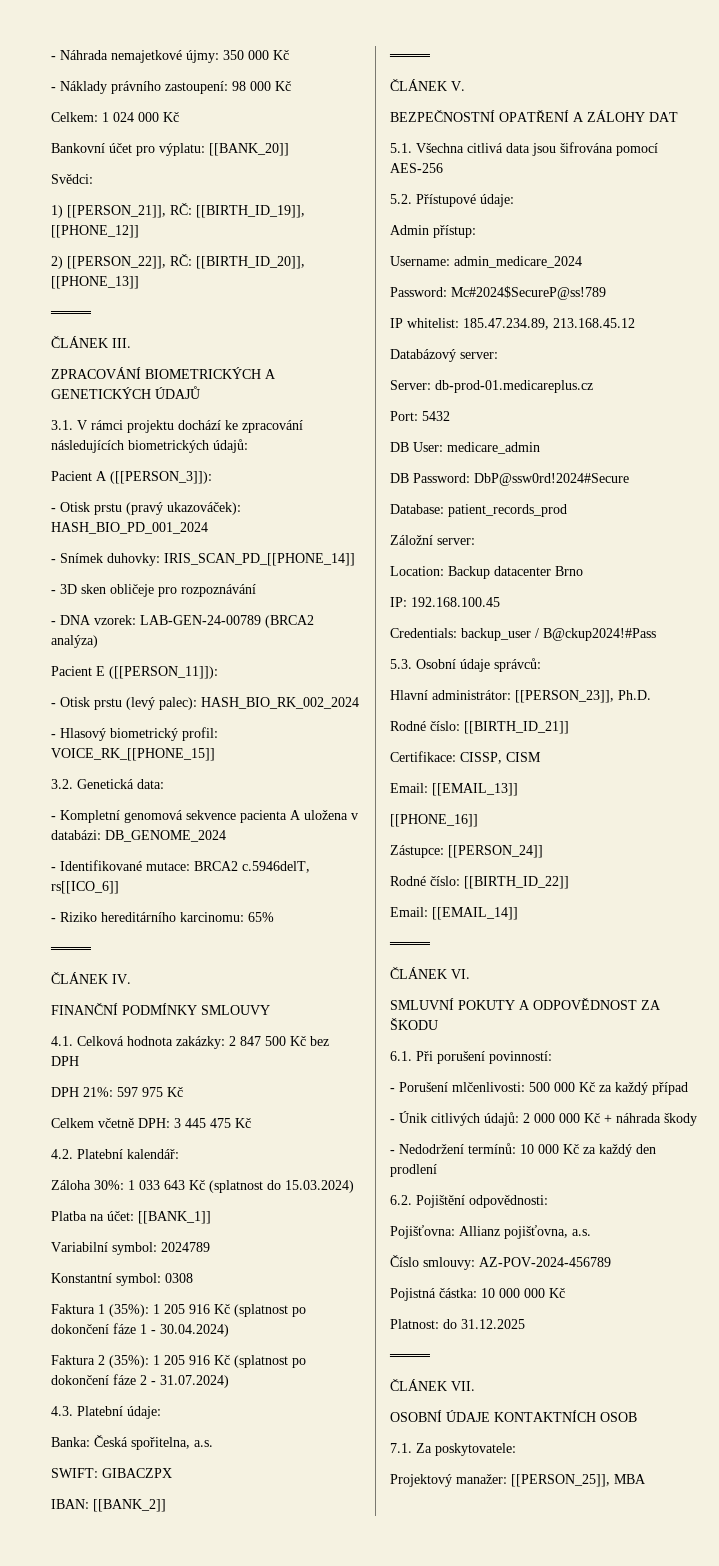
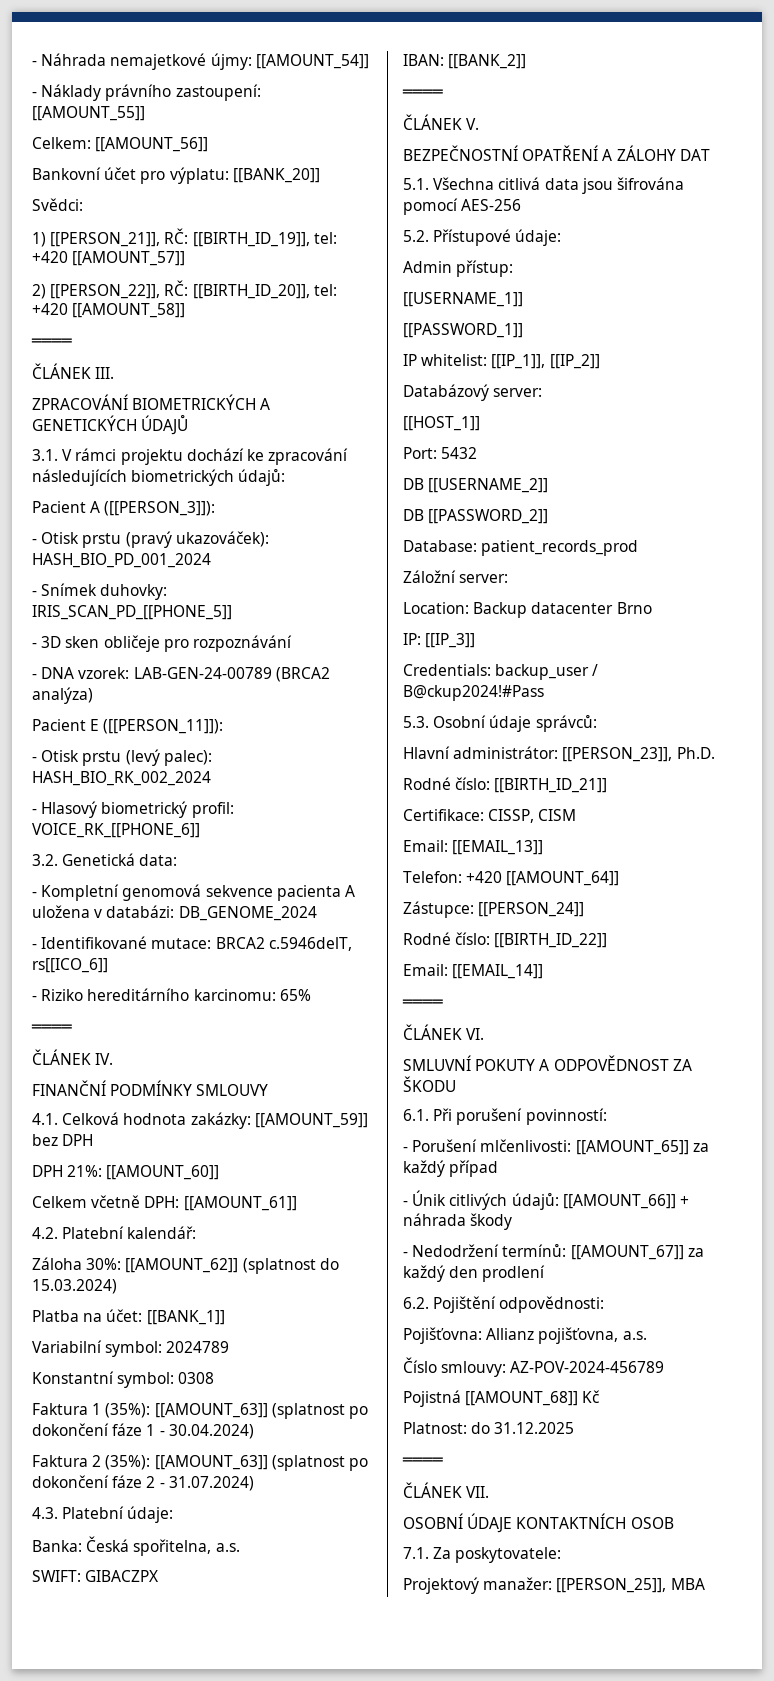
[223,50,289,60] 350 000 Kč -> [255,54,369,69] [[AMOUNT_54]]
[232,81,291,91] [51,112,179,122] 98 000 Kč // Celkem: 1 024 000 Kč -> [32,106,145,121] [32,137,209,152] [[AMOUNT_55]] // Celkem: [[AMOUNT_56]]
[51,225,139,238] [[PHONE_12]] -> [313,232,337,244] [32,251,186,266] tel: +420 [[AMOUNT_57]]
[51,276,139,289] [[PHONE_13]] -> [313,284,337,296] [32,303,186,318] tel: +420 [[AMOUNT_58]]
[164,553,355,566] IRIS_SCAN_PD_[[PHONE_14]] -> [32,605,232,620] IRIS_SCAN_PD_[[PHONE_5]]
[51,748,215,761] VOICE_RK_[[PHONE_15]] -> [32,823,200,838] VOICE_RK_[[PHONE_6]]
[229,1036,306,1046] 2 847 500 Kč -> [254,1113,368,1128] [[AMOUNT_59]]
[117,1087,183,1097] 597 975 Kč -> [106,1165,220,1180] [[AMOUNT_60]]
[174,1118,251,1128] 3 445 475 Kč -> [183,1196,297,1211] [[AMOUNT_61]]
[128,1180,205,1190] 1 033 643 Kč -> [125,1258,239,1273] [[AMOUNT_62]]
[153,1304,230,1314] 1 205 916 Kč -> [154,1403,268,1418] [[AMOUNT_63]]
[153,1355,230,1365] 1 205 916 Kč -> [154,1455,268,1470] [[AMOUNT_63]]
[390,256,582,268] [390,286,606,300] Username: admin_medicare_2024 // Password: Mc#2024$SecureP@ss!789 -> [403,292,523,307] [403,323,523,338] [[USERNAME_1]] // [[PASSWORD_1]]
[463,318,635,330] 185.47.234.89, 213.168.45.12 -> [491,354,600,369] [[IP_1]], [[IP_2]]
[390,380,593,393] Server: db-prod-01.medicareplus.cz -> [403,416,480,431] [[HOST_1]]
[413,442,540,454] [390,473,629,486] User: medicare_admin // DB Password: DbP@ssw0rd!2024#Secure -> [428,478,549,493] [403,509,549,524] [[USERNAME_2]] // DB [[PASSWORD_2]]
[411,597,500,607] 192.168.100.45 -> [425,633,476,648] [[IP_3]]
[390,814,478,827] [[PHONE_16]] -> [403,871,620,886] Telefon: +420 [[AMOUNT_64]]
[529,1082,595,1092] 500 000 Kč -> [575,1140,689,1155] [[AMOUNT_65]]
[523,1113,600,1123] 2 000 000 Kč -> [562,1194,676,1209] [[AMOUNT_66]]
[520,1144,579,1154] 10 000 Kč -> [570,1245,684,1260] [[AMOUNT_67]]
[439,1288,545,1298] částka: 10 000 000 -> [465,1391,579,1406] [[AMOUNT_68]]

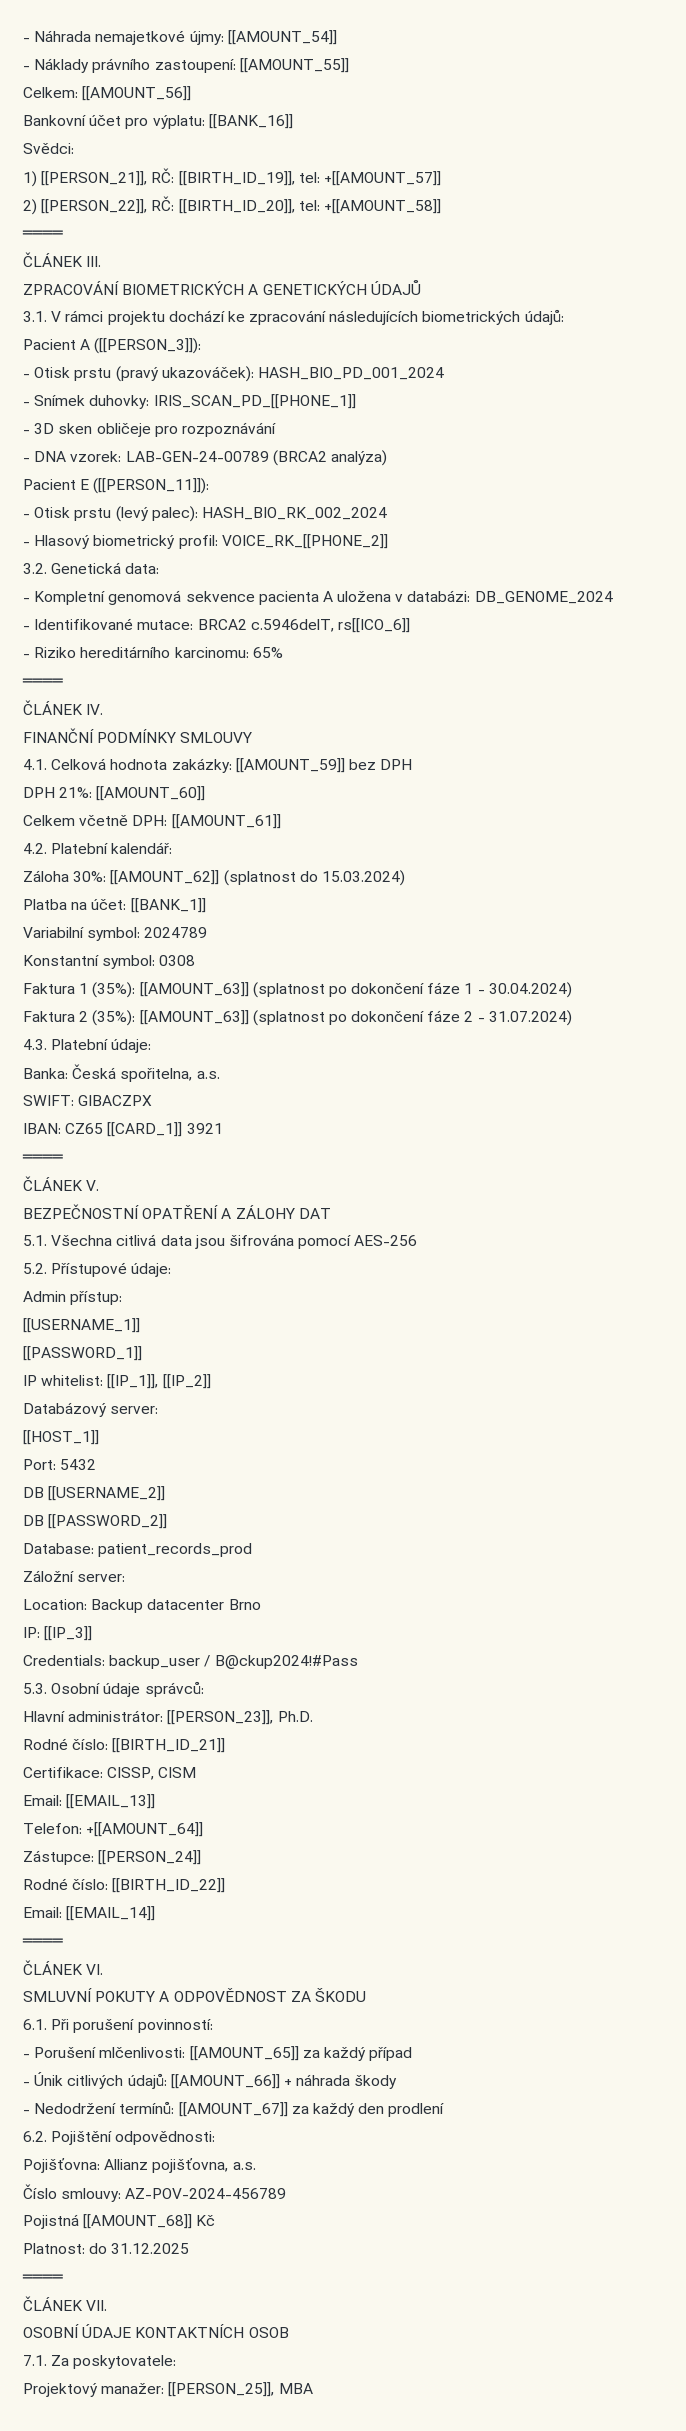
[232,168,320,183] [[BANK_20]] -> [208,114,293,129] [[BANK_16]]
[32,251,186,266] +420 [[AMOUNT_57]] -> [323,171,441,186] +[[AMOUNT_57]]
[32,303,186,318] +420 [[AMOUNT_58]] -> [323,199,441,214] +[[AMOUNT_58]]
[32,605,232,620] IRIS_SCAN_PD_[[PHONE_5]] -> [153,394,356,409] IRIS_SCAN_PD_[[PHONE_1]]
[32,823,200,838] VOICE_RK_[[PHONE_6]] -> [221,534,388,549] VOICE_RK_[[PHONE_2]]
[448,54,527,69] [[BANK_2]] -> [65,1122,223,1137] CZ65 [[CARD_1]] 3921
[466,871,620,886] +420 [[AMOUNT_64]] -> [86,1822,204,1837] +[[AMOUNT_64]]

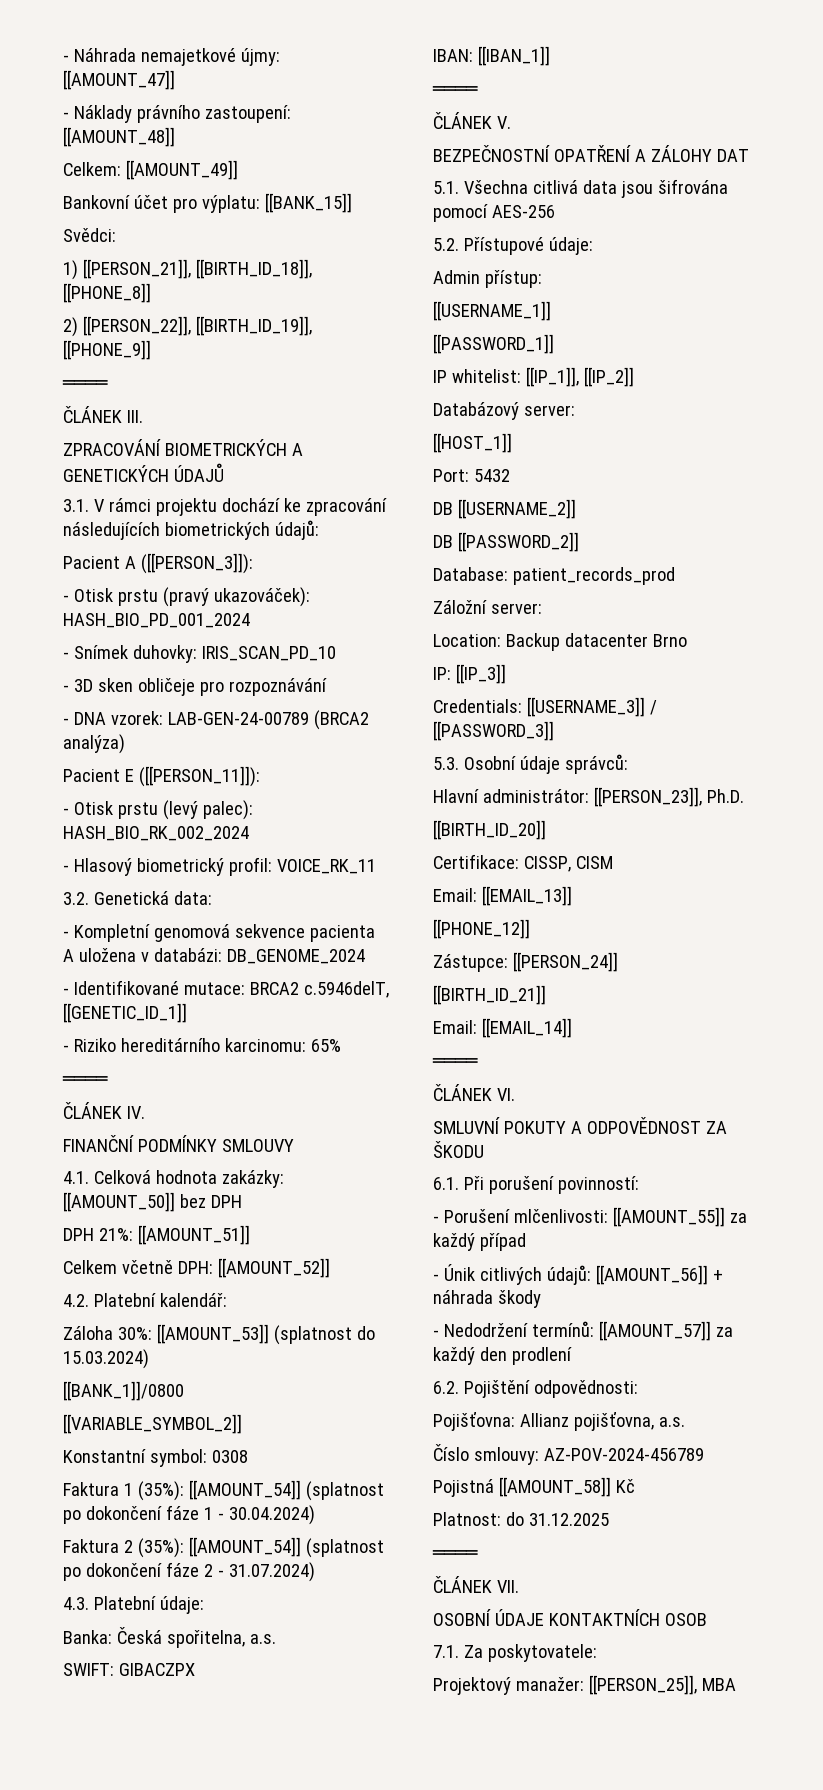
[227,30,337,45] [[AMOUNT_54]] -> [63,70,175,90] [[AMOUNT_47]]
[239,58,349,73] [[AMOUNT_55]] -> [63,127,175,147] [[AMOUNT_48]]
[82,86,192,101] [[AMOUNT_56]] -> [125,160,238,180] [[AMOUNT_49]]
[208,114,293,129] [[BANK_16]] -> [264,193,352,213] [[BANK_15]]
[151,168,441,186] [23,196,441,215] RČ: [[BIRTH_ID_19]], tel: +[[AMOUNT_57]] // 2) [[PERSON_22]], RČ: [[BIRTH_ID_20]], tel: +[[AMOUNT_58]] -> [195,259,312,279] [63,283,151,303] [63,316,312,337] [63,340,151,360] [[BIRTH_ID_18]], [[PHONE_8]] // 2) [[PERSON_22]], [[BIRTH_ID_19]], [[PHONE_9]]
[153,394,356,409] IRIS_SCAN_PD_[[PHONE_1]] -> [201,646,336,661] IRIS_SCAN_PD_10
[221,534,388,549] VOICE_RK_[[PHONE_2]] -> [276,859,376,874] VOICE_RK_11
[337,618,410,633] rs[[ICO_6]] -> [63,1003,187,1023] [[GENETIC_ID_1]]
[235,758,345,773] [[AMOUNT_59]] -> [63,1192,175,1212] [[AMOUNT_50]]
[96,786,206,801] [[AMOUNT_60]] -> [137,1225,250,1245] [[AMOUNT_51]]
[171,814,281,829] [[AMOUNT_61]] -> [217,1258,330,1278] [[AMOUNT_52]]
[110,870,220,885] [[AMOUNT_62]] -> [156,1324,269,1344] [[AMOUNT_53]]
[23,898,206,913] [23,927,208,941] Platba na účet: [[BANK_1]] // Variabilní symbol: 2024789 -> [63,1381,184,1401] [63,1414,242,1434] [[BANK_1]]/0800 // [[VARIABLE_SYMBOL_2]]
[139,982,249,997] [[AMOUNT_63]] -> [188,1480,301,1500] [[AMOUNT_54]]
[139,1010,249,1025] [[AMOUNT_63]] -> [188,1537,301,1557] [[AMOUNT_54]]
[65,1122,223,1137] CZ65 [[CARD_1]] 3921 -> [477,46,550,66] [[IBAN_1]]
[109,1655,358,1669] backup_user / B@ckup2024!#Pass -> [526,697,657,717] [433,721,554,741] [[USERNAME_3]] / [[PASSWORD_3]]
[23,1738,226,1753] Rodné číslo: [[BIRTH_ID_21]] -> [433,820,546,840] [[BIRTH_ID_20]]
[23,1822,204,1837] Telefon: +[[AMOUNT_64]] -> [433,919,530,939] [[PHONE_12]]
[23,1878,226,1893] Rodné číslo: [[BIRTH_ID_22]] -> [433,985,546,1005] [[BIRTH_ID_21]]
[189,2046,299,2061] [[AMOUNT_65]] -> [612,1207,725,1227] [[AMOUNT_55]]
[170,2074,280,2089] [[AMOUNT_66]] -> [595,1265,708,1285] [[AMOUNT_56]]
[178,2102,288,2117] [[AMOUNT_67]] -> [598,1321,711,1341] [[AMOUNT_57]]
[83,2214,193,2229] [[AMOUNT_68]] -> [498,1477,611,1497] [[AMOUNT_58]]

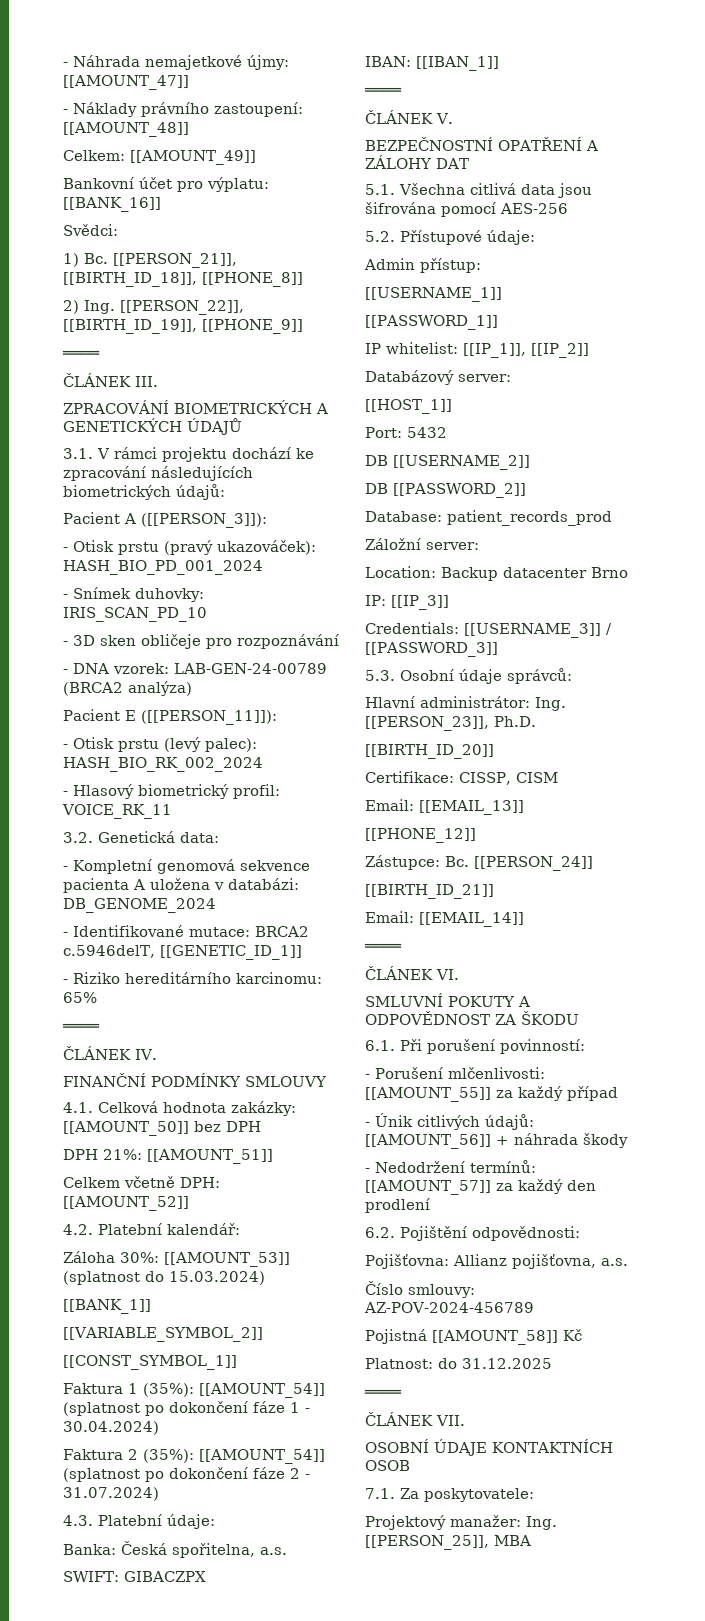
[264,193,352,213] [[BANK_15]] -> [63,197,161,212] [[BANK_16]]
(78, 270) none -> [84,253,108,264] Bc.
(78, 327) none -> [84,300,115,314] Ing.
[63,1381,184,1401] [[BANK_1]]/0800 -> [63,1299,151,1314] [[BANK_1]]
[63,1449,248,1467] Konstantní symbol: 0308 -> [63,1355,237,1370] [[CONST_SYMBOL_1]]
(589, 796) none -> [535,697,566,711] Ing.
(508, 963) none -> [445,856,469,867] Bc.
(584, 1684) none -> [526,1516,557,1530] Ing.

